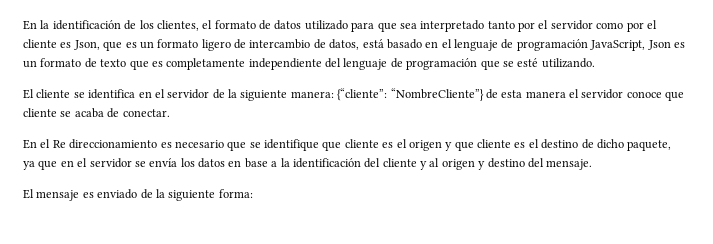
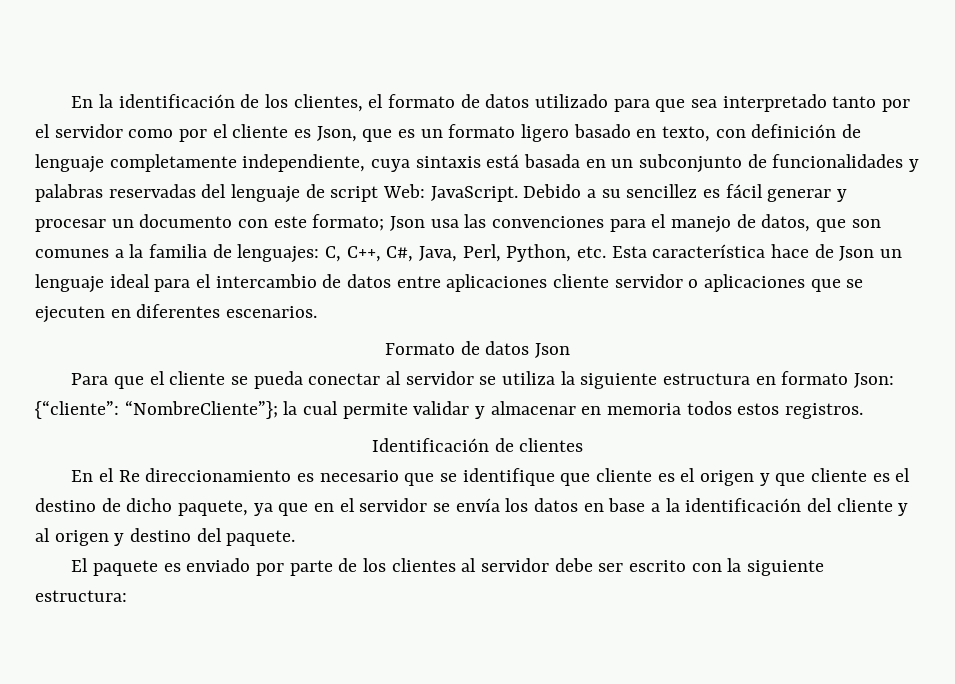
[234,39,685,51] [23,58,595,70] [23,88,685,101] [23,108,170,118] de intercambio de datos, está basado en el lenguaje de programación JavaScript, Json es un formato de texto que es completamente independiente del lenguaje de programación que se esté utilizando. // El cliente se identifica en el servidor de la siguiente manera: {“cliente”: “NombreCliente”} de esta manera el servidor conoce que cliente se acaba de conectar. -> [573,124,862,142] [35,154,920,173] [35,184,848,203] [35,214,881,233] [35,244,903,263] [35,274,864,293] [35,304,318,323] [384,341,571,358] [71,371,894,389] [35,400,864,419] [371,438,584,452] basado en texto, con definición de lenguaje completamente independiente, cuya sintaxis está basada en un subconjunto de funcionalidades y palabras reservadas del lenguaje de script Web: JavaScript. Debido a su sencillez es fácil generar y procesar un documento con este formato; Json usa las convenciones para el manejo de datos, que son comunes a la familia de lenguajes: C, C++, C#, Java, Perl, Python, etc. Esta característica hace de Json un lenguaje ideal para el intercambio de datos entre aplicaciones cliente servidor o aplicaciones que se ejecuten en diferentes escenarios. // Formato de datos Json // Para que el cliente se pueda conectar al servidor se utiliza la siguiente estructura en formato Json: {“cliente”: “NombreCliente”}; la cual permite validar y almacenar en memoria todos estos registros. // Identificación de clientes
[546,159,593,170] [23,189,80,201] mensaje. // El mensaje -> [226,530,296,546] [71,558,158,576] paquete. // El paquete
[140,189,253,201] de la siguiente forma: -> [255,558,824,576] [35,590,127,602] por parte de los clientes al servidor debe ser escrito con la siguiente estructura:

